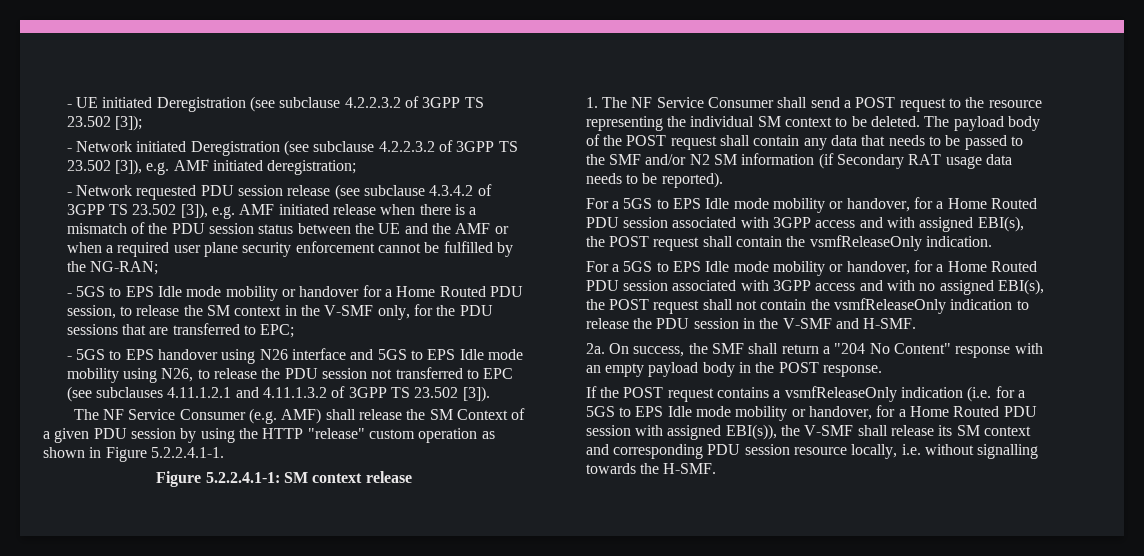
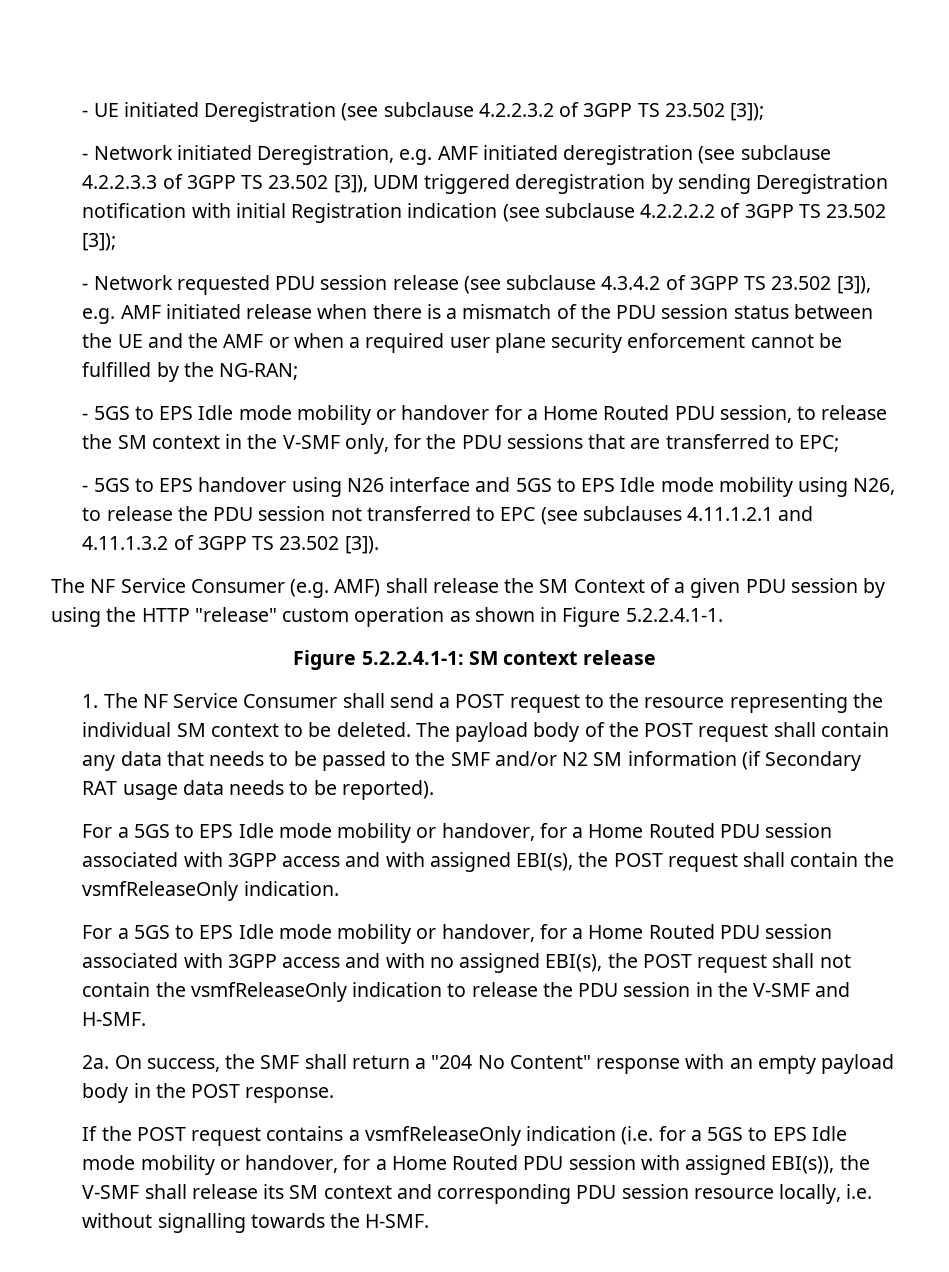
[190,140,518,156] [66,159,357,175] Deregistration (see subclause 4.2.2.3.2 of 3GPP TS 23.502 [3]), e.g. AMF initiated deregistration; -> [257,145,831,165] [82,174,889,194] [82,203,887,223] [82,233,117,251] Deregistration, e.g. AMF initiated deregistration (see subclause 4.2.2.3.3 of 3GPP TS 23.502 [3]), UDM triggered deregistration by sending Deregistration notification with initial Registration indication (see subclause 4.2.2.2.2 of 3GPP TS 23.502 [3]);

